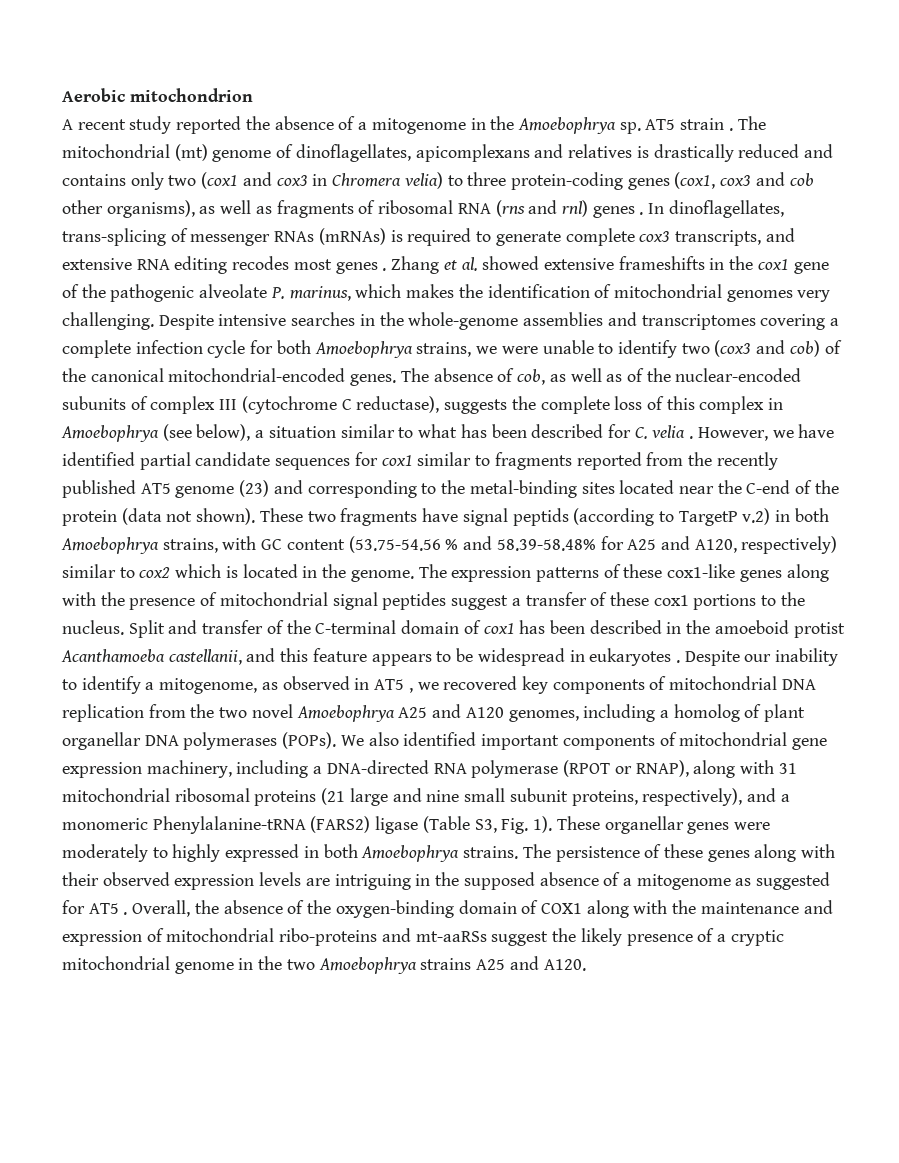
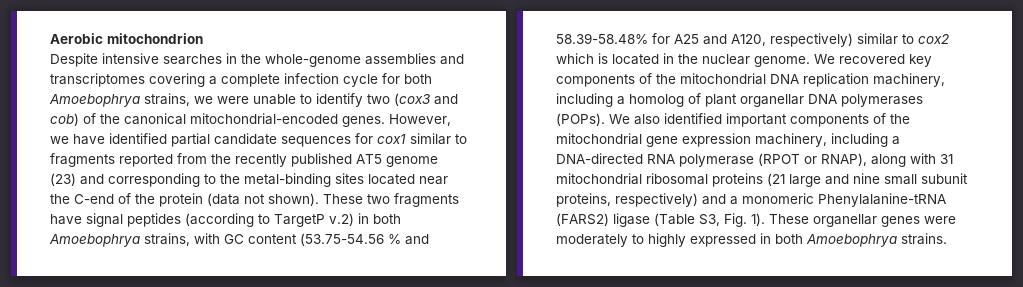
[62,116,766,134] [62,144,833,162] [62,172,814,190] [62,200,784,218] [62,228,795,246] [62,256,829,274] [62,284,831,302] [62,312,154,330] A recent study reported the absence of a mitogenome in the Amoebophrya sp. AT5 strain . The mitochondrial (mt) genome of dinoflagellates, apicomplexans and relatives is drastically reduced and contains only two (cox1 and cox3 in Chromera velia) to three protein-coding genes (cox1, cox3 and cob other organisms), as well as fragments of ribosomal RNA (rns and rnl) genes . In dinoflagellates, trans-splicing of messenger RNAs (mRNAs) is required to generate complete cox3 transcripts, and extensive RNA editing recodes most genes . Zhang et al. showed extensive frameshifts in the cox1 gene of the pathogenic alveolate P. marinus, which makes the identification of mitochondrial genomes very challenging. -> (203, 38) none
[400,368,802,385] [62,396,784,414] [61,424,694,442] The absence of cob, as well as of the nuclear-encoded subunits of complex III (cytochrome C reductase), suggests the complete loss of this complex in Amoebophrya (see below), a situation similar to what has been described for C. velia . -> (385, 121) none
[512,508,569,526] peptids -> [127,213,181,227] peptides
[350,564,829,582] [62,592,805,610] [62,620,845,638] [61,648,839,666] [62,676,439,694] genome. The expression patterns of these cox1-like genes along with the presence of mitochondrial signal peptides suggest a transfer of these cox1 portions to the nucleus. Split and transfer of the C-terminal domain of cox1 has been described in the amoeboid protist Acanthamoeba castellanii, and this feature appears to be widespread in eukaryotes . Despite our inability to identify a mitogenome, as observed in AT5 , we -> [702,54,835,67] nuclear genome. We
(667, 683) none -> [656,74,676,84] the
[148,704,579,722] from the two novel Amoebophrya A25 and A120 genomes, -> [873,73,945,87] machinery,
(677, 739) none -> [890,114,910,124] the
[642,788,743,806] respectively), -> [615,193,698,207] respectively)
[522,844,836,862] [62,872,831,890] [62,900,833,918] [62,928,784,946] [62,956,586,974] The persistence of these genes along with their observed expression levels are intriguing in the supposed absence of a mitogenome as suggested for AT5 . Overall, the absence of the oxygen-binding domain of COX1 along with the maintenance and expression of mitochondrial ribo-proteins and mt-aaRSs suggest the likely presence of a cryptic mitochondrial genome in the two Amoebophrya strains A25 and A120. -> (947, 239) none

